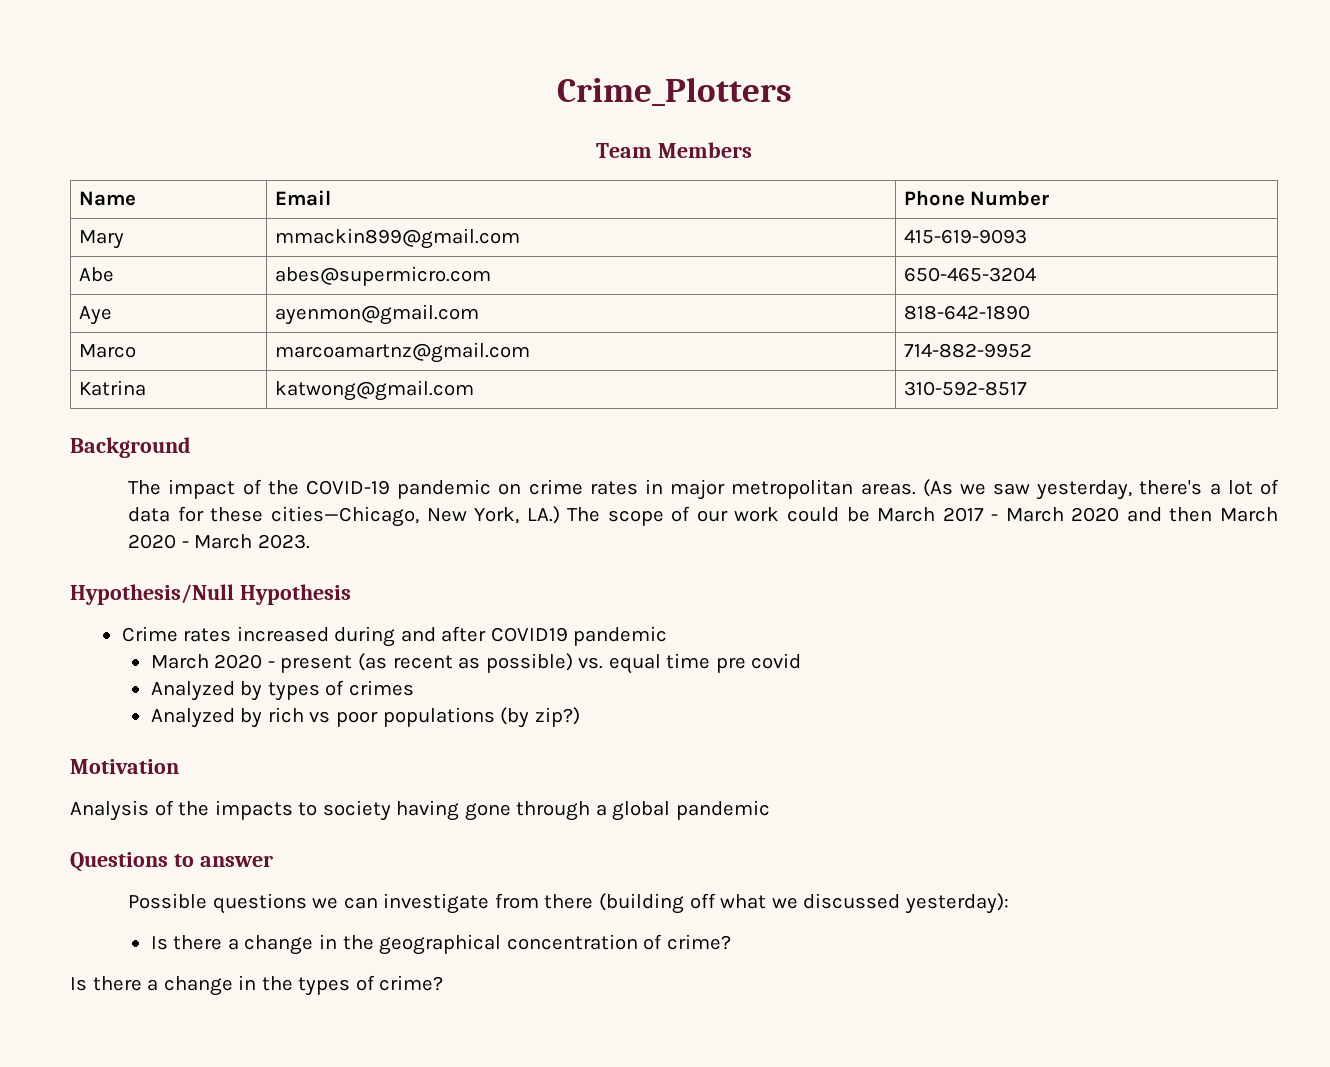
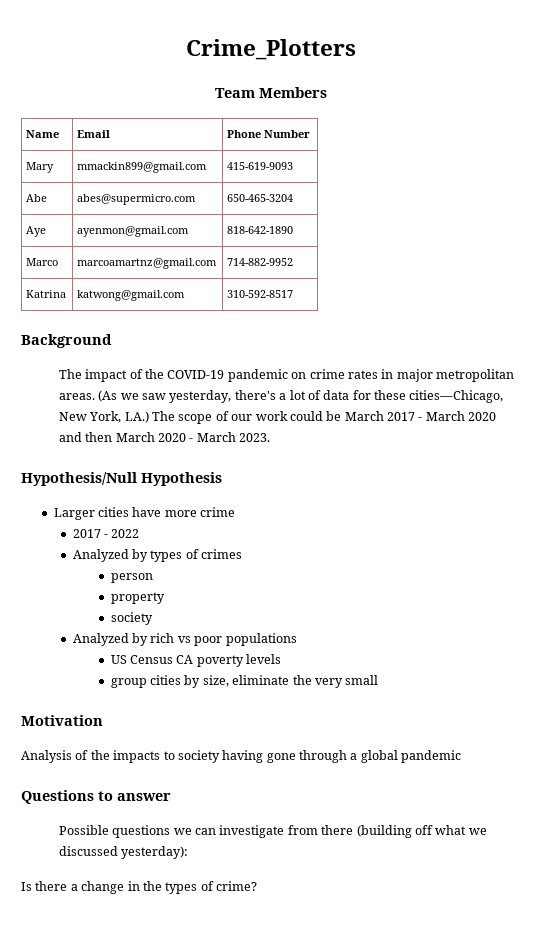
[121,626,668,647] [150,653,802,674] Crime rates increased during and after COVID19 pandemic // March 2020 - present (as recent as possible) vs. equal time pre covid -> [53,507,236,520] [72,529,140,538] Larger cities have more crime // 2017 - 2022
(414, 688) none -> [110,573,153,583] [110,592,165,604] [110,612,153,625] // person // property // society
[500,707,580,728] (by zip?) -> [110,654,282,667] [110,675,379,688] // US Census CA poverty levels // group cities by size, eliminate the very small
[150,934,731,955] // Is there a change in the geographical concentration of crime? -> (189, 852) none

